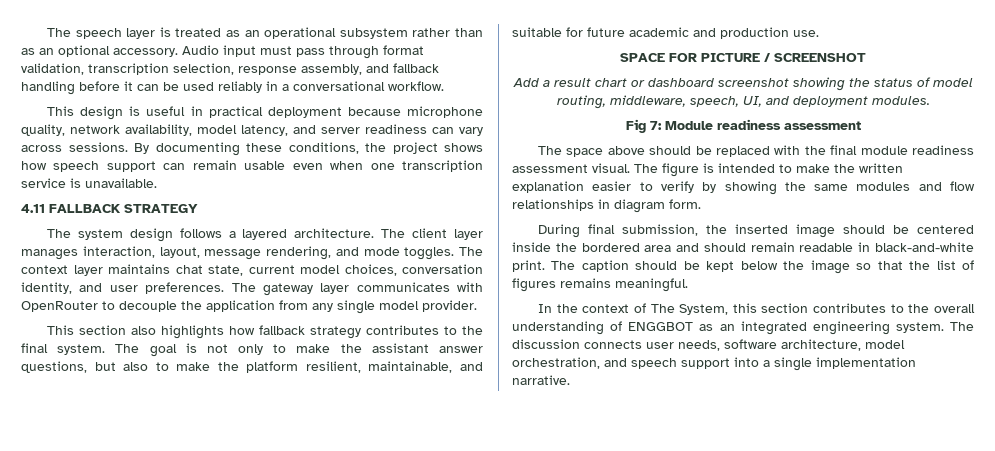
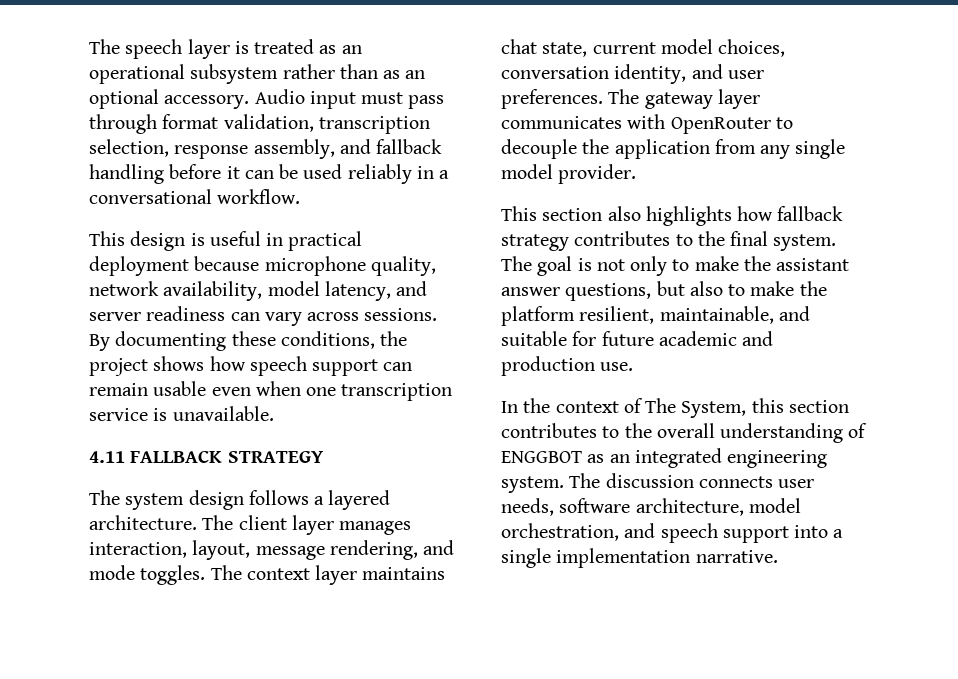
[620,53,866,62] [512,77,973,91] [556,95,930,109] [625,119,861,133] [538,145,975,157] [512,163,903,177] [512,181,975,195] [512,199,701,213] [538,224,974,238] [512,242,974,252] [512,260,974,274] [512,278,688,292] // SPACE FOR PICTURE / SCREENSHOT // Add a result chart or dashboard screenshot showing the status of model routing, middleware, speech, UI, and deployment modules. // Fig 7: Module readiness assessment // The space above should be replaced with the final module readiness assessment visual. The figure is intended to make the written explanation easier to verify by showing the same modules and flow relationships in diagram form. // During final submission, the inserted image should be centered inside the bordered area and should remain readable in black-and-white print. The caption should be kept below the image so that the list of figures remains meaningful. -> (634, 366) none

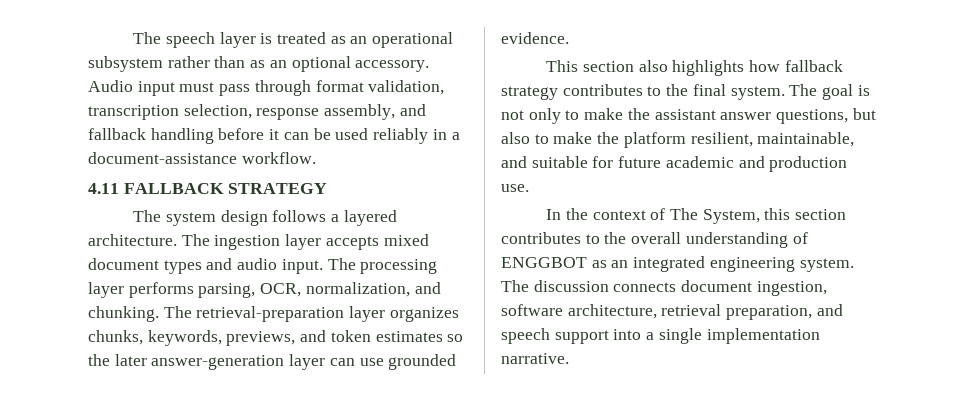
[89,189,212,204] conversational -> [88,152,237,164] document-assistance
[89,231,363,251] [89,256,436,276] [89,281,428,301] [89,306,438,326] [89,331,408,351] [89,356,413,376] [89,381,453,401] [89,406,274,421] // This design is useful in practical deployment because microphone quality, network availability, model latency, and server readiness can vary across sessions. By documenting these conditions, the project shows how speech support can remain usable even when one transcription service is unavailable. -> (316, 158) none
[238,515,412,535] [89,540,455,560] [89,565,446,585] [501,39,786,57] [501,64,764,84] [501,89,760,109] [501,114,793,134] [501,139,846,159] [501,164,637,184] client layer manages interaction, layout, message rendering, and mode toggles. The context layer maintains chat state, current model choices, conversation identity, and user preferences. The gateway layer communicates with OpenRouter to decouple the application from any single model provider. -> [214,234,429,250] [88,258,438,274] [88,282,441,298] [88,306,459,322] [88,330,464,346] [88,354,457,370] [501,32,569,44] ingestion layer accepts mixed document types and audio input. The processing layer performs parsing, OCR, normalization, and chunking. The retrieval-preparation layer organizes chunks, keywords, previews, and token estimates so the later answer-generation layer can use grounded evidence.
[778,479,815,488] [501,498,801,516] [501,523,619,541] user needs, software architecture, model orchestration, -> [681,280,827,296] [501,304,813,320] document ingestion, software architecture, retrieval preparation,

